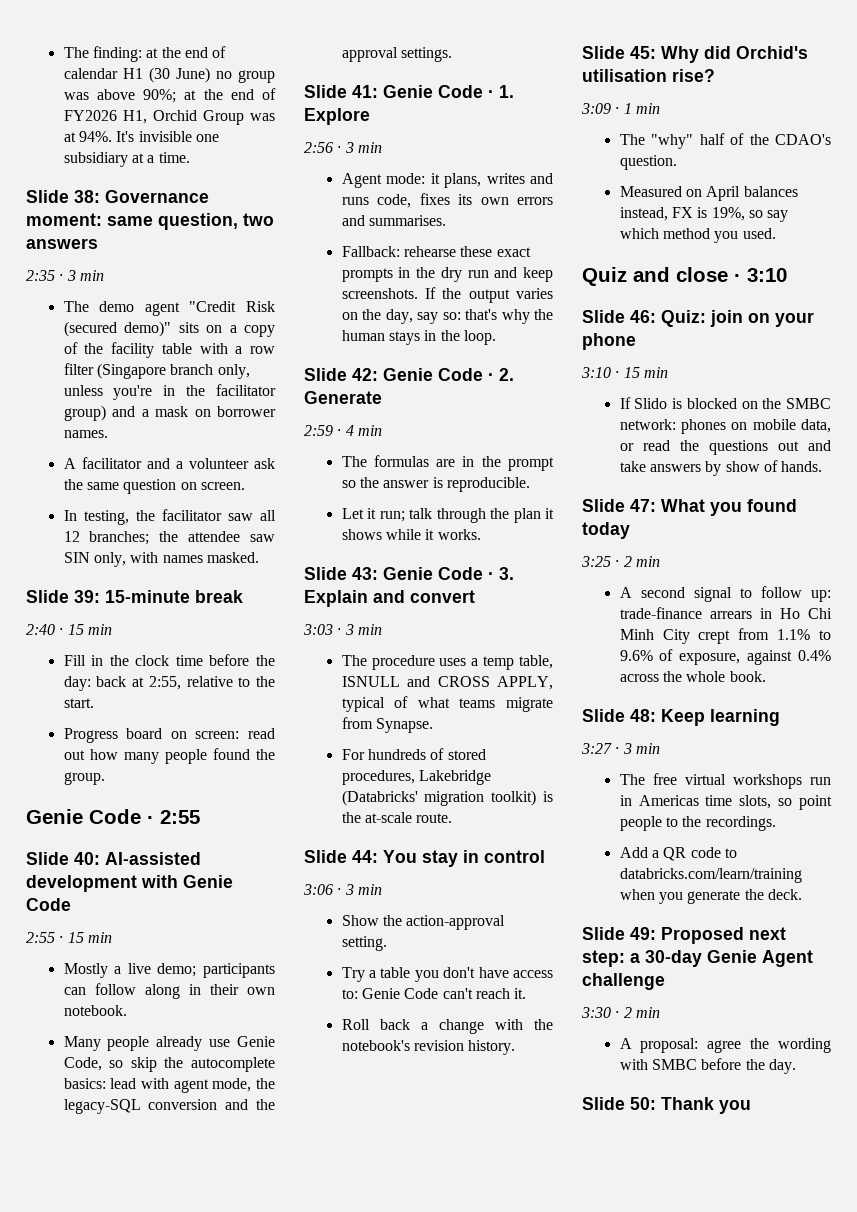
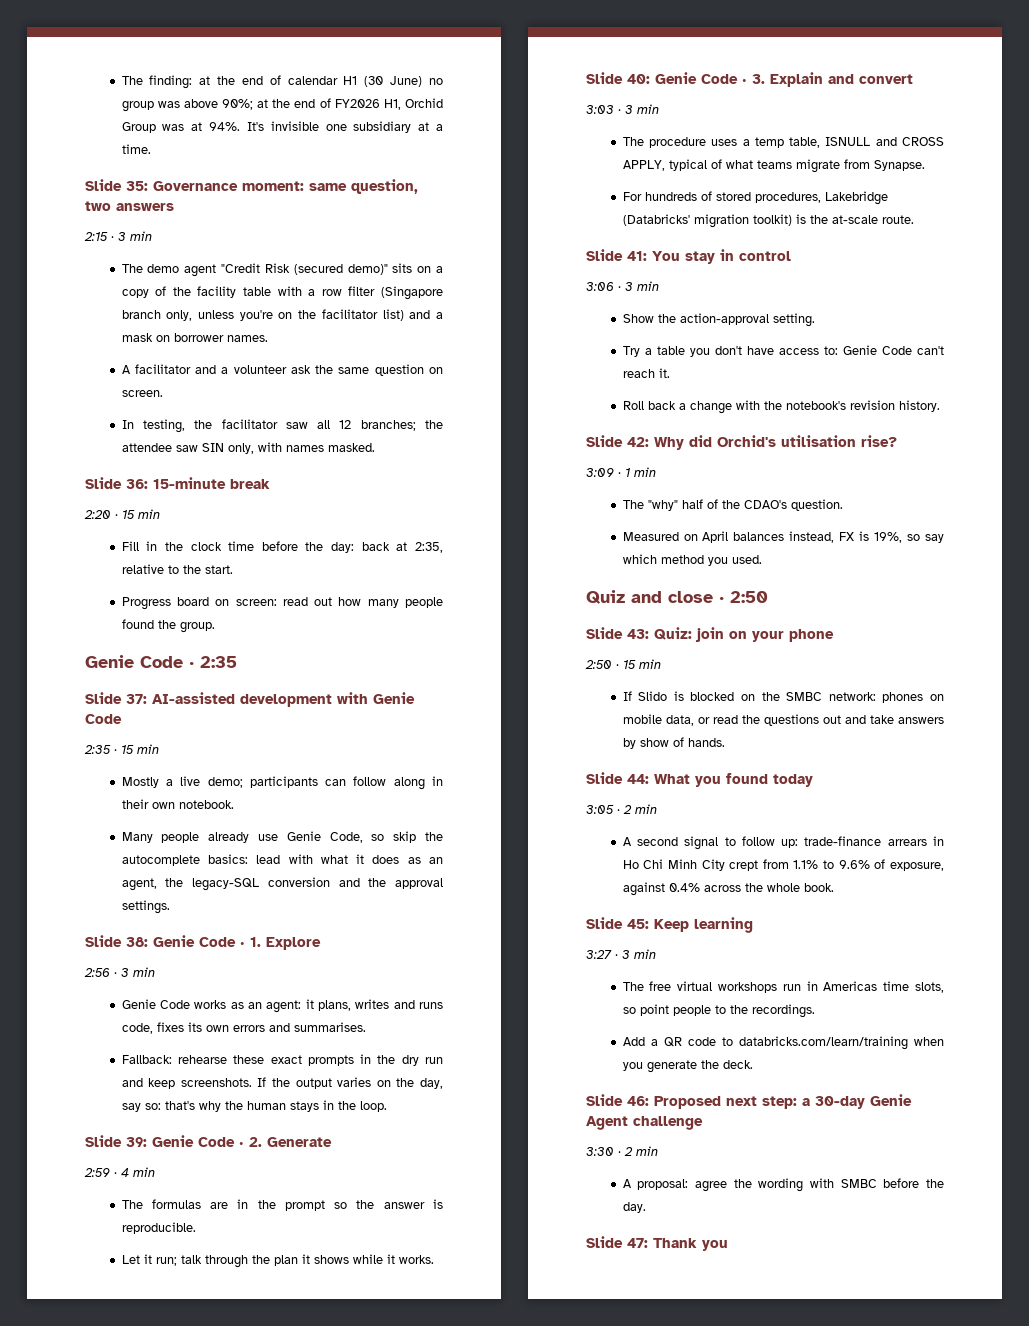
[74,190,100,203] 38: -> [126,181,148,191] 35:
[26,270,55,281] 2:35 -> [84,232,108,241] 2:15
[163,384,276,396] [63,405,106,421] in the facilitator group) -> [278,309,404,321] on the facilitator list)
[74,590,100,603] 39: -> [126,479,148,489] 36:
[26,624,55,635] 2:40 -> [84,510,111,519] 2:20
[148,676,181,690] 2:55, -> [414,542,443,553] 2:35,
[160,810,200,824] [26,852,100,865] 2:55 // Slide 40: -> [200,656,237,668] [85,692,147,704] 2:35 // Slide 37:
[26,932,55,943] 2:55 -> [84,745,111,754] 2:35
[173,1078,252,1093] agent mode, -> [320,854,443,864] [121,878,157,891] what it does as an agent,
[352,85,378,98] 41: -> [126,937,148,947] 38:
[341,173,426,188] Agent mode: -> [121,999,302,1013] Genie Code works as an agent:
[352,368,378,381] 42: -> [126,1137,147,1147] 39:
[352,567,378,580] 43: -> [627,74,650,84] 40:
[352,850,378,863] 44: -> [627,251,647,261] 41:
[630,46,656,59] 45: -> [627,437,649,447] 42:
[747,268,787,282] [582,310,656,323] 3:10 // Slide 46: -> [730,591,768,603] [586,627,649,639] 2:50 // Slide 43:
[581,367,611,378] 3:10 -> [585,660,612,669] 2:50
[630,499,656,512] 47: -> [627,774,649,784] 44:
[581,556,611,567] 3:25 -> [586,805,614,814] 3:05
[630,709,656,722] 48: -> [627,919,649,929] 45:
[630,927,656,940] 49: -> [627,1096,649,1106] 46:
[630,1097,656,1110] 50: -> [627,1238,648,1248] 47:

